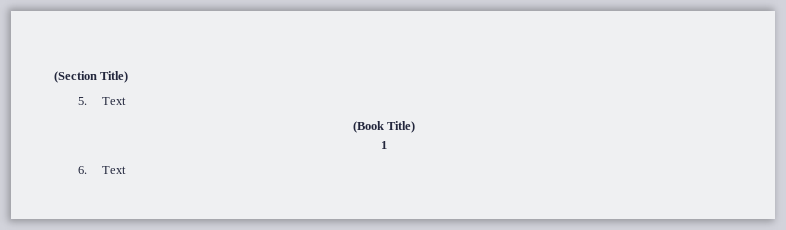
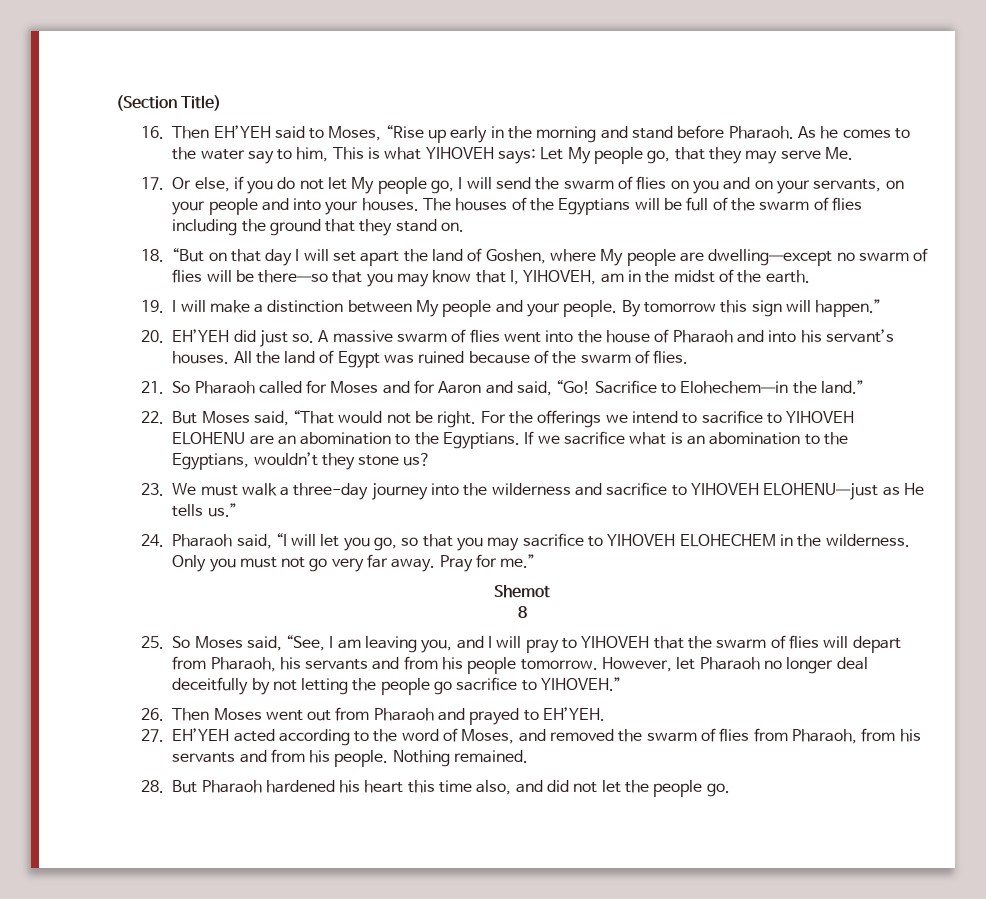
[77,97,126,105] [352,121,416,133] [381,141,387,149] [77,166,126,174] 5. Text // (Book Title) // 1 // 6. Text -> [141,125,910,143] [172,147,853,164] [141,176,904,194] [172,197,862,215] [172,219,465,236] [141,248,929,266] [172,269,810,287] [141,299,882,317] [141,329,894,347] [172,350,689,368] [141,380,864,396] [141,410,855,428] [172,431,848,449] [172,452,432,470] [141,482,924,500] [172,503,237,517] [141,533,910,551] [172,554,536,572] [494,585,550,598] [517,606,527,618] [141,635,901,653] [172,656,868,674] [172,677,622,695] [141,707,606,725] [141,728,921,746] [172,749,529,767] [141,780,730,797] 16. Then EH’YEH said to Moses, “Rise up early in the morning and stand before Pharaoh. As he comes to the water say to him, This is what YIHOVEH says: Let My people go, that they may serve Me. // 17. Or else, if you do not let My people go, I will send the swarm of flies on you and on your servants, on your people and into your houses. The houses of the Egyptians will be full of the swarm of flies including the ground that they stand on. // 18. “But on that day I will set apart the land of Goshen, where My people are dwelling—except no swarm of flies will be there—so that you may know that I, YIHOVEH, am in the midst of the earth. // 19. I will make a distinction between My people and your people. By tomorrow this sign will happen.” // 20. EH’YEH did just so. A massive swarm of flies went into the house of Pharaoh and into his servant’s houses. All the land of Egypt was ruined because of the swarm of flies. // 21. So Pharaoh called for Moses and for Aaron and said, “Go! Sacrifice to Elohechem—in the land.” // 22. But Moses said, “That would not be right. For the offerings we intend to sacrifice to YIHOVEH ELOHENU are an abomination to the Egyptians. If we sacrifice what is an abomination to the Egyptians, wouldn’t they stone us? // 23. We must walk a three-day journey into the wilderness and sacrifice to YIHOVEH ELOHENU—just as He tells us.” // 24. Pharaoh said, “I will let you go, so that you may sacrifice to YIHOVEH ELOHECHEM in the wilderness. Only you must not go very far away. Pray for me.” // Shemot // 8 // 25. So Moses said, “See, I am leaving you, and I will pray to YIHOVEH that the swarm of flies will depart from Pharaoh, his servants and from his people tomorrow. However, let Pharaoh no longer deal deceitfully by not letting the people go sacrifice to YIHOVEH.” // 26. Then Moses went out from Pharaoh and prayed to EH’YEH. // 27. EH’YEH acted according to the word of Moses, and removed the swarm of flies from Pharaoh, from his servants and from his people. Nothing remained. // 28. But Pharaoh hardened his heart this time also, and did not let the people go.

